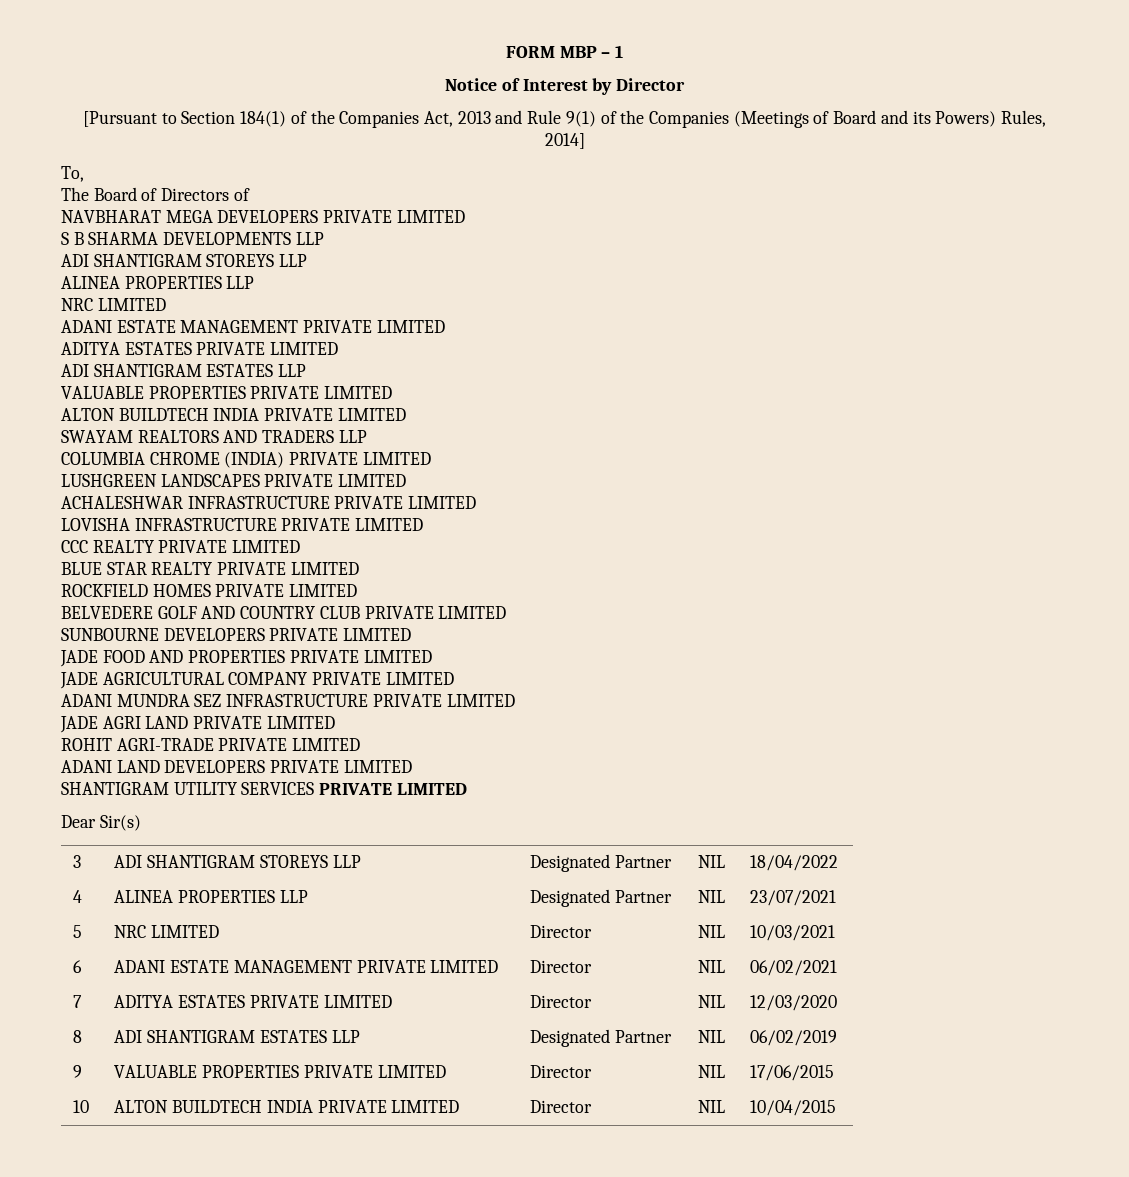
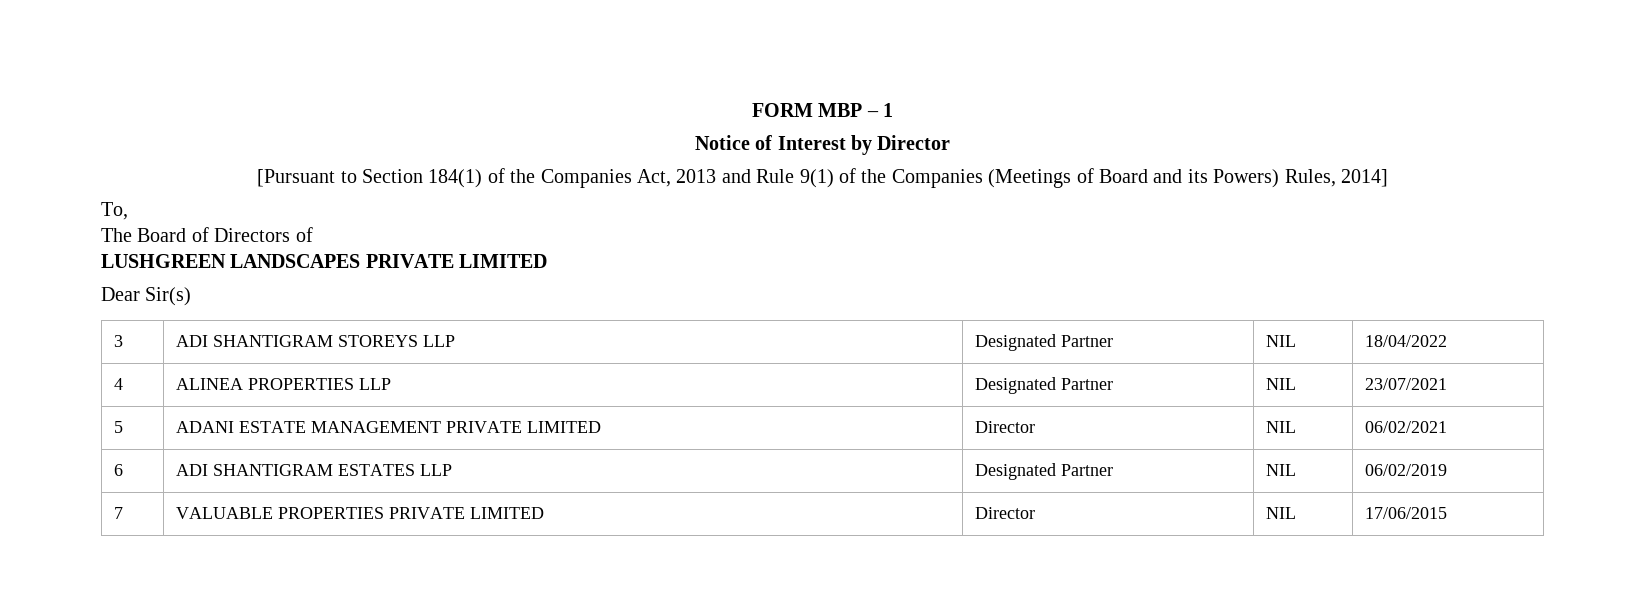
[61,210,465,223] [61,232,324,245] [61,254,308,267] [61,276,255,289] [61,298,166,311] [61,320,445,333] [61,342,339,355] [61,364,307,377] [61,386,393,399] [61,408,406,421] [61,430,367,443] [61,452,431,468] [61,474,407,487] [61,496,477,509] [61,518,424,531] [61,540,301,553] [61,562,359,575] [61,584,358,597] [61,606,507,619] [61,628,412,641] [60,650,432,667] [60,672,454,689] [61,694,515,707] [60,716,335,733] [61,738,361,751] [61,760,412,773] [61,782,315,795] NAVBHARAT MEGA DEVELOPERS PRIVATE LIMITED // S B SHARMA DEVELOPMENTS LLP // ADI SHANTIGRAM STOREYS LLP // ALINEA PROPERTIES LLP // NRC LIMITED // ADANI ESTATE MANAGEMENT PRIVATE LIMITED // ADITYA ESTATES PRIVATE LIMITED // ADI SHANTIGRAM ESTATES LLP // VALUABLE PROPERTIES PRIVATE LIMITED // ALTON BUILDTECH INDIA PRIVATE LIMITED // SWAYAM REALTORS AND TRADERS LLP // COLUMBIA CHROME (INDIA) PRIVATE LIMITED // LUSHGREEN LANDSCAPES PRIVATE LIMITED // ACHALESHWAR INFRASTRUCTURE PRIVATE LIMITED // LOVISHA INFRASTRUCTURE PRIVATE LIMITED // CCC REALTY PRIVATE LIMITED // BLUE STAR REALTY PRIVATE LIMITED // ROCKFIELD HOMES PRIVATE LIMITED // BELVEDERE GOLF AND COUNTRY CLUB PRIVATE LIMITED // SUNBOURNE DEVELOPERS PRIVATE LIMITED // JADE FOOD AND PROPERTIES PRIVATE LIMITED // JADE AGRICULTURAL COMPANY PRIVATE LIMITED // ADANI MUNDRA SEZ INFRASTRUCTURE PRIVATE LIMITED // JADE AGRI LAND PRIVATE LIMITED // ROHIT AGRI-TRADE PRIVATE LIMITED // ADANI LAND DEVELOPERS PRIVATE LIMITED // SHANTIGRAM UTILITY SERVICES -> [101,254,361,268] LUSHGREEN LANDSCAPES
[114,925,220,938] [530,925,593,938] [698,925,726,938] [750,925,836,941] [73,960,83,973] | NRC LIMITED | Director | NIL | 10/03/2021 // 6 -> (123, 427) none
[73,995,83,1008] [114,995,392,1008] [530,995,593,1008] [698,995,726,1008] [750,995,838,1011] [73,1030,83,1043] 7 | ADITYA ESTATES PRIVATE LIMITED | Director | NIL | 12/03/2020 // 8 -> [113,464,123,476] 6
[73,1065,83,1078] 9 -> [113,507,123,519] 7
[73,1100,90,1113] [114,1100,460,1113] [530,1100,593,1113] [698,1100,726,1113] [750,1100,837,1116] // 10 | ALTON BUILDTECH INDIA PRIVATE LIMITED | Director | NIL | 10/04/2015 -> (1447, 513) none

